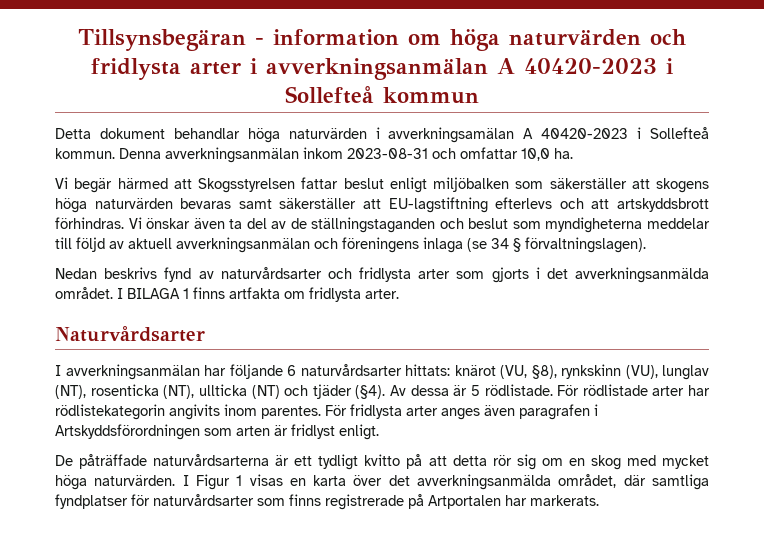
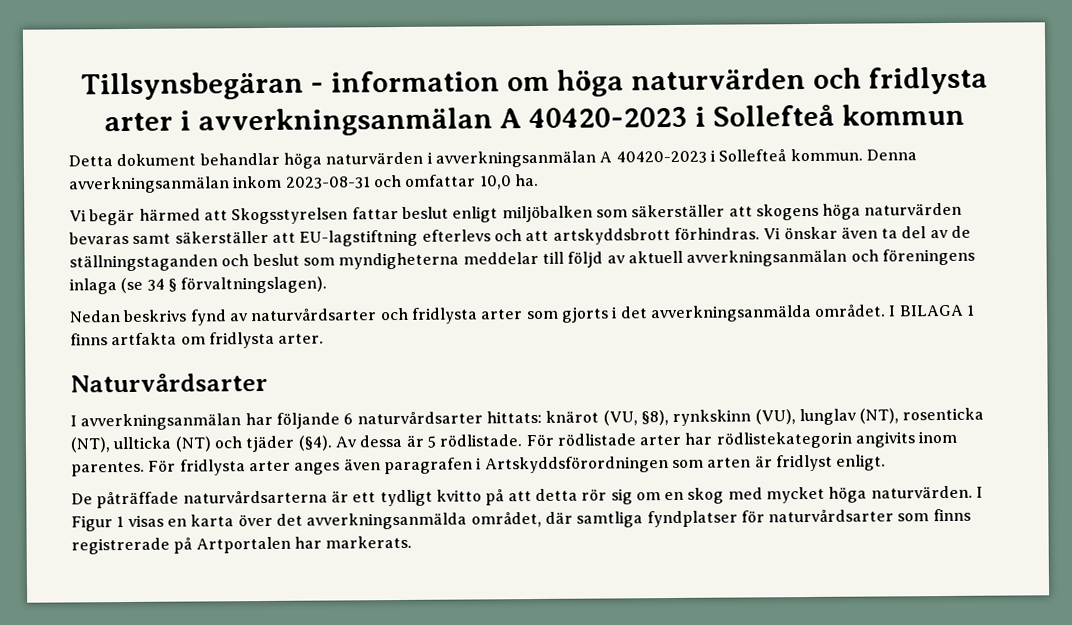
[388,127,515,143] avverkningsamälan -> [434,150,596,168] avverkningsanmälan

